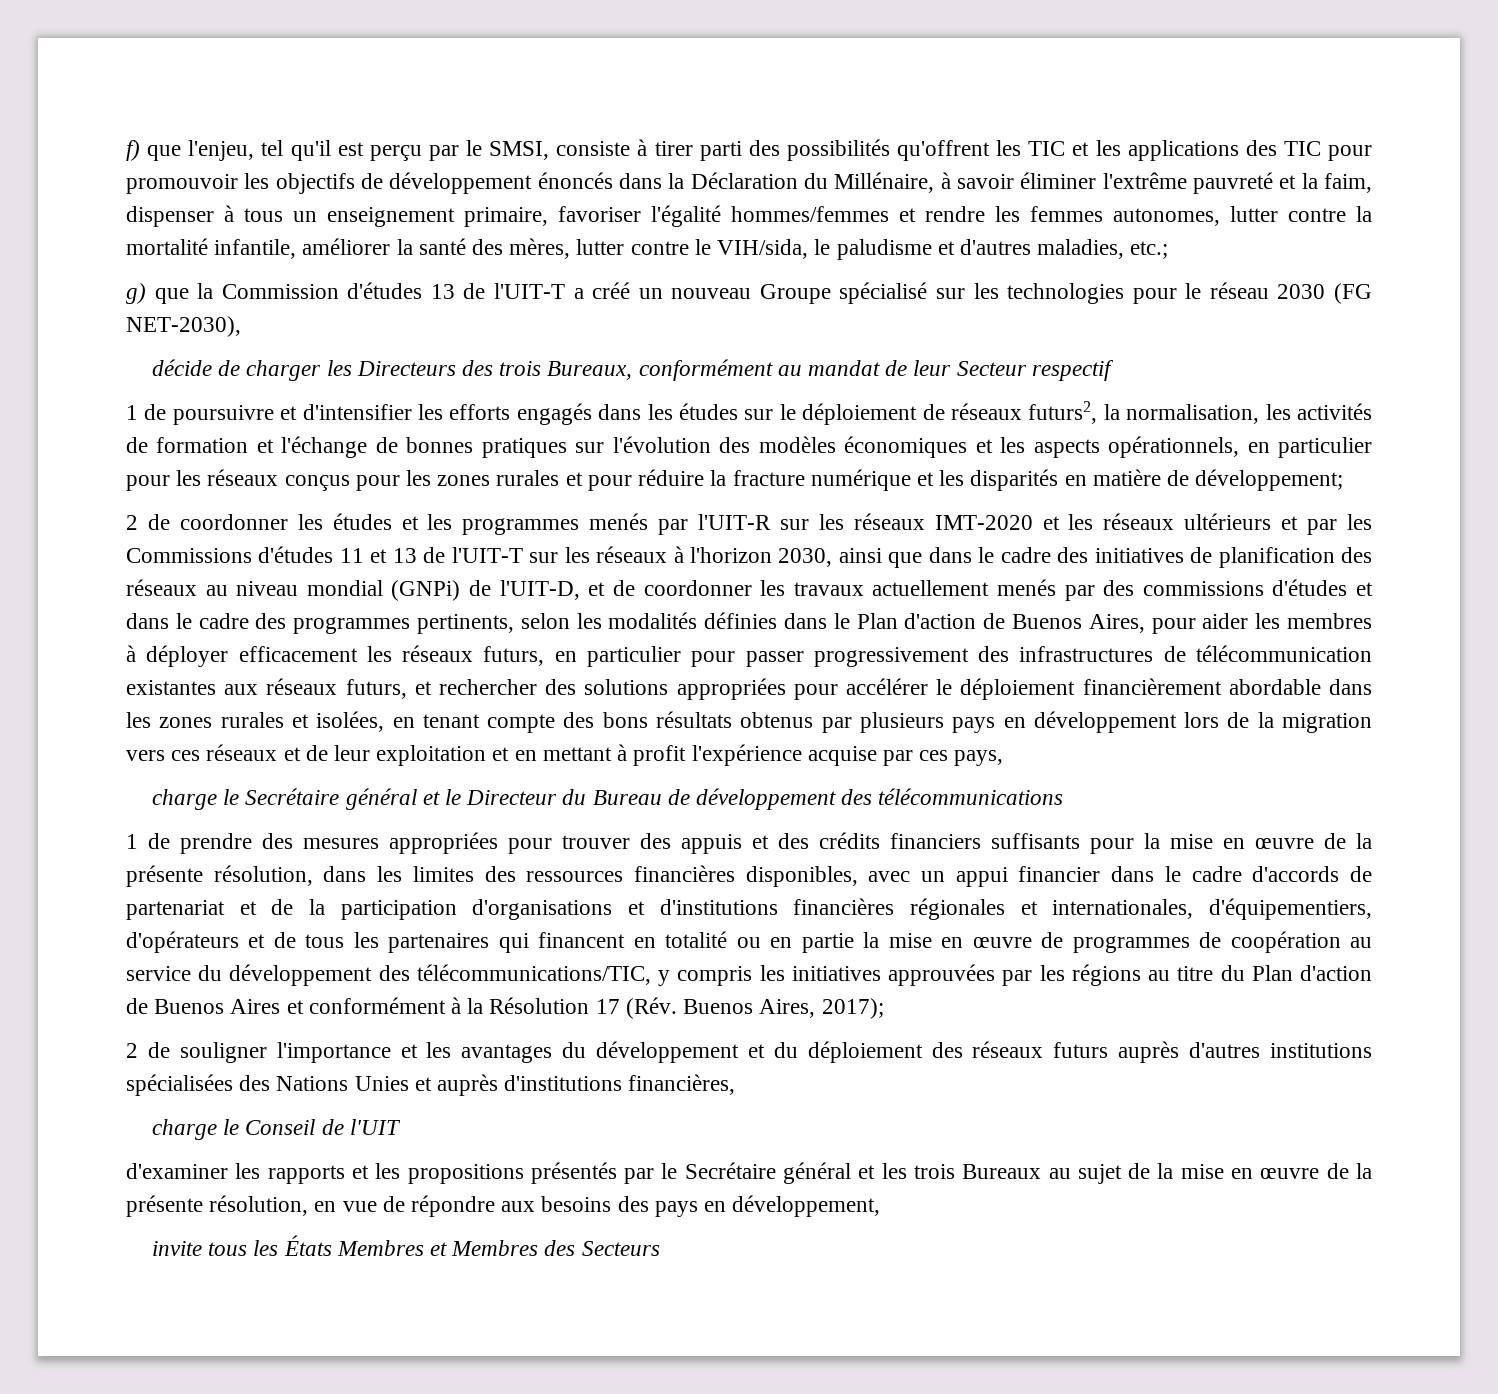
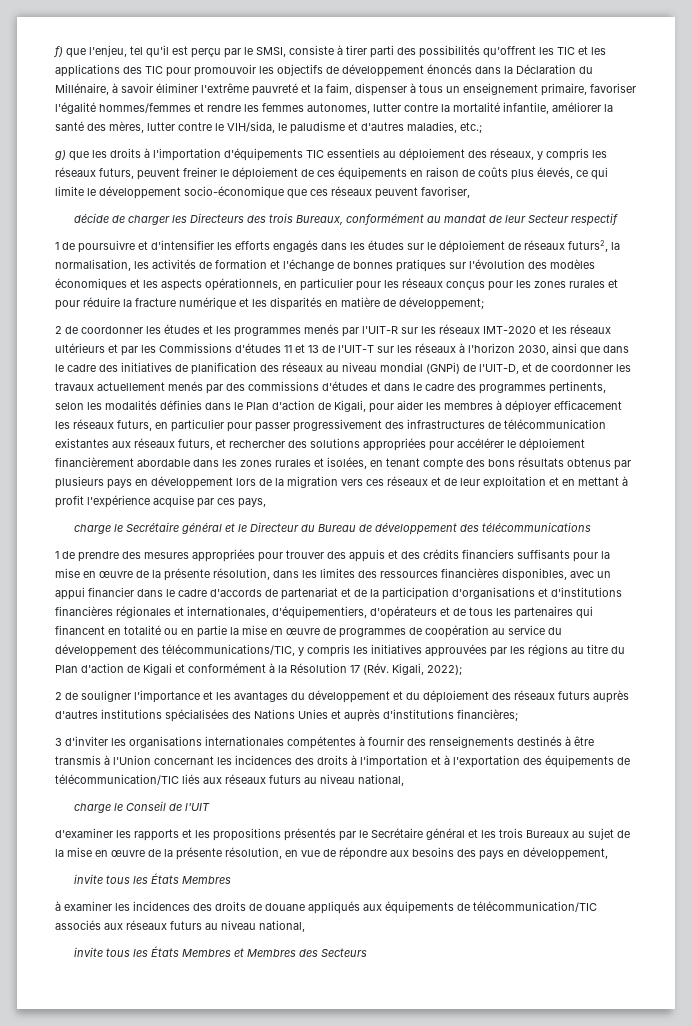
[197,282,1373,304] [126,316,241,337] la Commission d'études 13 de l'UIT-T a créé un nouveau Groupe spécialisé sur les technologies pour le réseau 2030 (FG NET-2030), -> [92,148,607,161] [55,167,608,180] [55,186,470,199] les droits à l'importation d'équipements TIC essentiels au déploiement des réseaux, y compris les réseaux futurs, peuvent freiner le déploiement de ces équipements en raison de coûts plus élevés, ce qui limite le développement socio-économique que ces réseaux peuvent favoriser,
[1011,614,1145,633] Buenos Aires, -> [334,400,366,412] Kigali,
[154,999,281,1014] Buenos Aires -> [143,663,172,675] Kigali
[683,998,884,1019] Buenos Aires, 2017); -> [392,663,462,675] Kigali, 2022);
[628,1074,736,1095] financières, -> [457,709,518,721] [55,736,594,749] [55,755,630,768] [55,774,404,786] financières; // 3 d'inviter les organisations internationales compétentes à fournir des renseignements destinés à être transmis à l'Union concernant les incidences des droits à l'importation et à l'exportation des équipements de télécommunication/TIC liés aux réseaux futurs au niveau national,
(424, 1248) none -> [55,901,597,914] [55,920,305,932] [73,946,231,957] // à examiner les incidences des droits de douane appliqués aux équipements de télécommunication/TIC associés aux réseaux futurs au niveau national, // invite tous les États Membres

